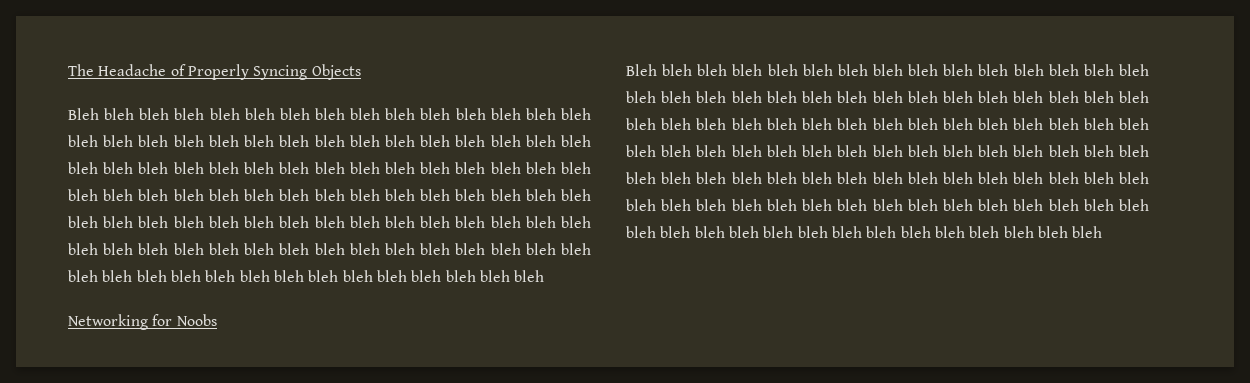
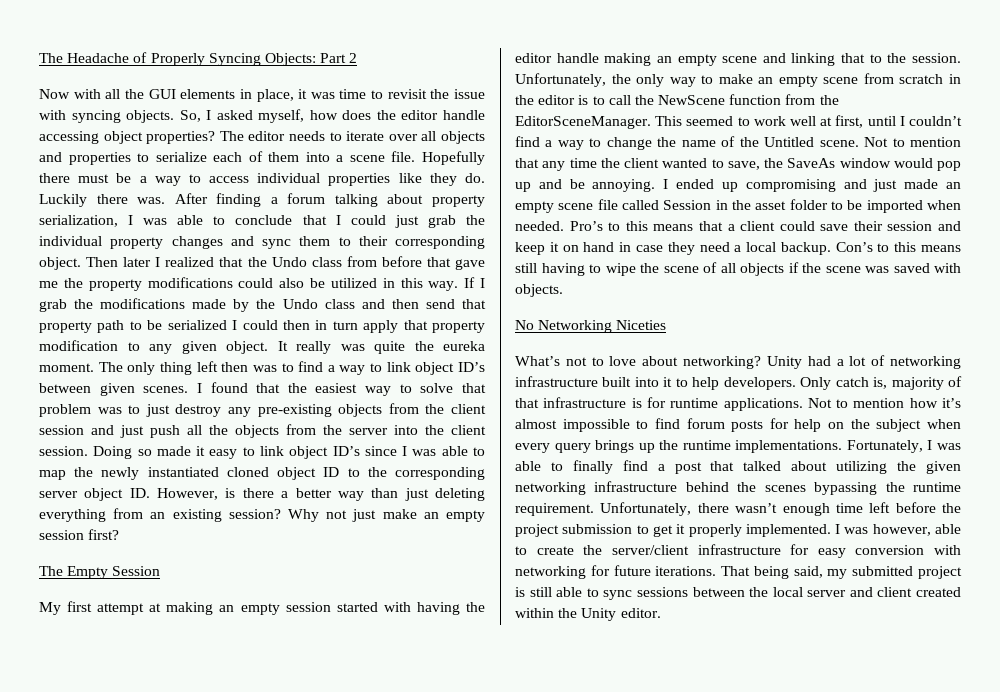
[311,64,361,80] [68,108,592,120] [68,135,591,147] [68,162,591,174] [68,189,591,201] [68,216,591,228] [68,243,591,255] [68,270,545,282] [68,314,217,330] [626,64,1150,76] [626,91,1149,103] [626,118,1149,130] [626,145,1149,157] [626,172,1149,184] [626,199,1149,211] [626,226,1103,238] Objects // Bleh bleh bleh bleh bleh bleh bleh bleh bleh bleh bleh bleh bleh bleh bleh bleh bleh bleh bleh bleh bleh bleh bleh bleh bleh bleh bleh bleh bleh bleh bleh bleh bleh bleh bleh bleh bleh bleh bleh bleh bleh bleh bleh bleh bleh bleh bleh bleh bleh bleh bleh bleh bleh bleh bleh bleh bleh bleh bleh bleh bleh bleh bleh bleh bleh bleh bleh bleh bleh bleh bleh bleh bleh bleh bleh bleh bleh bleh bleh bleh bleh bleh bleh bleh bleh bleh bleh bleh bleh bleh bleh bleh bleh bleh bleh bleh bleh bleh bleh bleh bleh bleh bleh bleh // Networking for Noobs // Bleh bleh bleh bleh bleh bleh bleh bleh bleh bleh bleh bleh bleh bleh bleh bleh bleh bleh bleh bleh bleh bleh bleh bleh bleh bleh bleh bleh bleh bleh bleh bleh bleh bleh bleh bleh bleh bleh bleh bleh bleh bleh bleh bleh bleh bleh bleh bleh bleh bleh bleh bleh bleh bleh bleh bleh bleh bleh bleh bleh bleh bleh bleh bleh bleh bleh bleh bleh bleh bleh bleh bleh bleh bleh bleh bleh bleh bleh bleh bleh bleh bleh bleh bleh bleh bleh bleh bleh bleh bleh bleh bleh bleh bleh bleh bleh bleh bleh bleh bleh bleh bleh bleh bleh -> [264,53,358,66] [39,89,486,102] [39,109,486,123] [39,131,486,144] [39,151,486,165] [39,173,486,186] [39,193,485,207] [39,215,485,228] [39,236,485,249] [39,256,485,270] [39,277,485,291] [39,298,486,312] [39,320,486,333] [39,340,485,354] [39,361,486,375] [39,382,486,396] [39,403,487,417] [39,424,486,438] [39,446,485,459] [39,467,485,480] [39,488,486,501] [39,508,485,522] [39,529,120,540] [39,566,161,579] [39,601,485,615] [515,53,961,66] [515,73,961,87] [515,94,839,105] [515,115,962,129] [515,136,961,150] [515,158,961,171] [515,179,961,192] [515,199,961,213] [515,221,961,231] [515,242,961,255] [515,262,961,276] [515,284,563,297] [515,320,667,333] [515,355,961,369] [515,376,962,390] [515,397,961,411] [515,418,961,432] [515,440,961,453] [515,460,961,474] [515,481,961,495] [515,502,961,516] [515,524,962,537] [515,544,961,558] [515,565,962,579] [515,587,961,600] [515,608,661,621] Objects: Part 2 // Now with all the GUI elements in place, it was time to revisit the issue with syncing objects. So, I asked myself, how does the editor handle accessing object properties? The editor needs to iterate over all objects and properties to serialize each of them into a scene file. Hopefully there must be a way to access individual properties like they do. Luckily there was. After finding a forum talking about property serialization, I was able to conclude that I could just grab the individual property changes and sync them to their corresponding object. Then later I realized that the Undo class from before that gave me the property modifications could also be utilized in this way. If I grab the modifications made by the Undo class and then send that property path to be serialized I could then in turn apply that property modification to any given object. It really was quite the eureka moment. The only thing left then was to find a way to link object ID’s between given scenes. I found that the easiest way to solve that problem was to just destroy any pre-existing objects from the client session and just push all the objects from the server into the client session. Doing so made it easy to link object ID’s since I was able to map the newly instantiated cloned object ID to the corresponding server object ID. However, is there a better way than just deleting everything from an existing session? Why not just make an empty session first? // The Empty Session // My first attempt at making an empty session started with having the editor handle making an empty scene and linking that to the session. Unfortunately, the only way to make an empty scene from scratch in the editor is to call the NewScene function from the EditorSceneManager. This seemed to work well at first, until I couldn’t find a way to change the name of the Untitled scene. Not to mention that any time the client wanted to save, the SaveAs window would pop up and be annoying. I ended up compromising and just made an empty scene file called Session in the asset folder to be imported when needed. Pro’s to this means that a client could save their session and keep it on hand in case they need a local backup. Con’s to this means still having to wipe the scene of all objects if the scene was saved with objects. // No Networking Niceties // What’s not to love about networking? Unity had a lot of networking infrastructure built into it to help developers. Only catch is, majority of that infrastructure is for runtime applications. Not to mention how it’s almost impossible to find forum posts for help on the subject when every query brings up the runtime implementations. Fortunately, I was able to finally find a post that talked about utilizing the given networking infrastructure behind the scenes bypassing the runtime requirement. Unfortunately, there wasn’t enough time left before the project submission to get it properly implemented. I was however, able to create the server/client infrastructure for easy conversion with networking for future iterations. That being said, my submitted project is still able to sync sessions between the local server and client created within the Unity editor.

